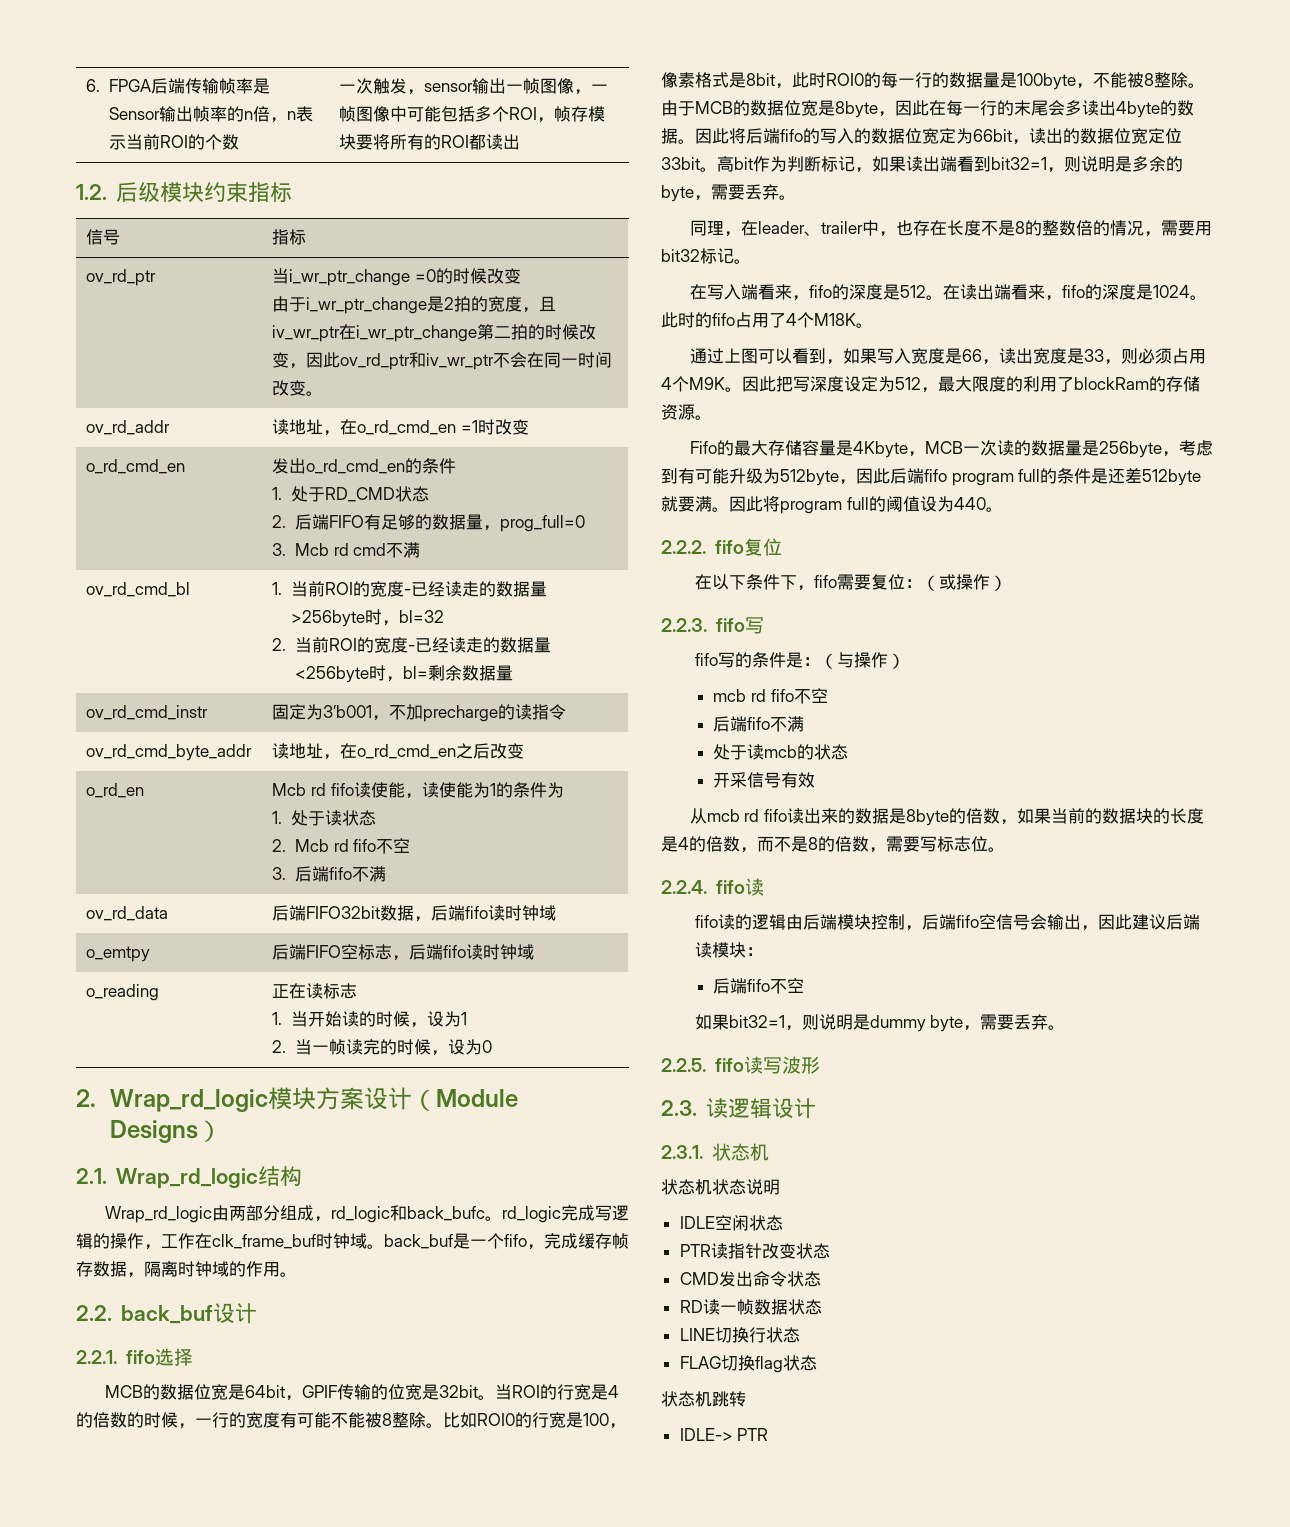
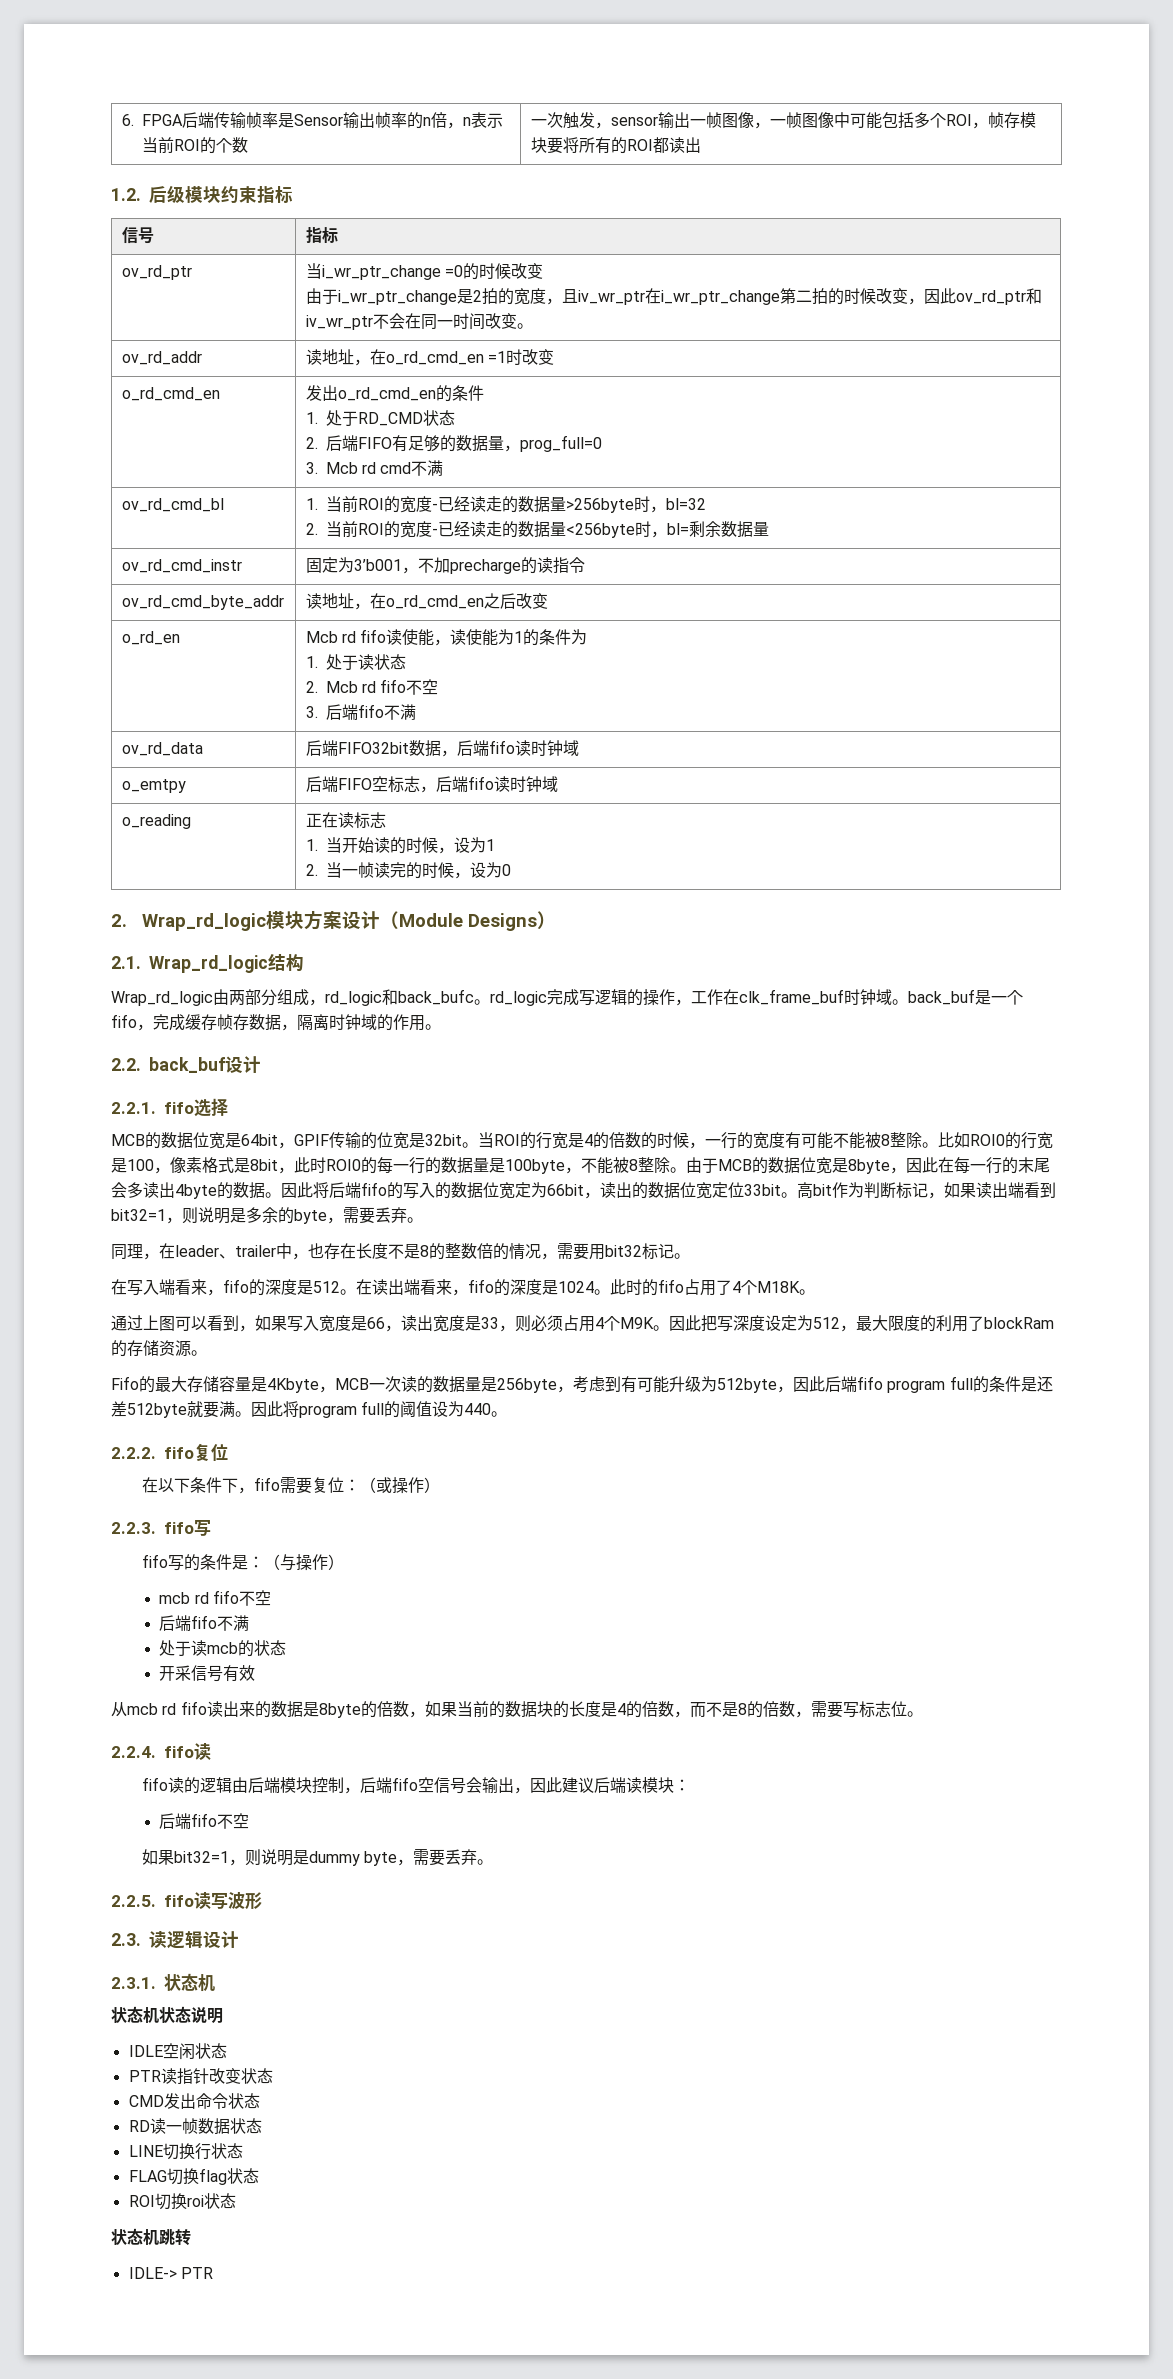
(817, 1363) none -> [128,2193,236,2210] // ROI切换roi状态

